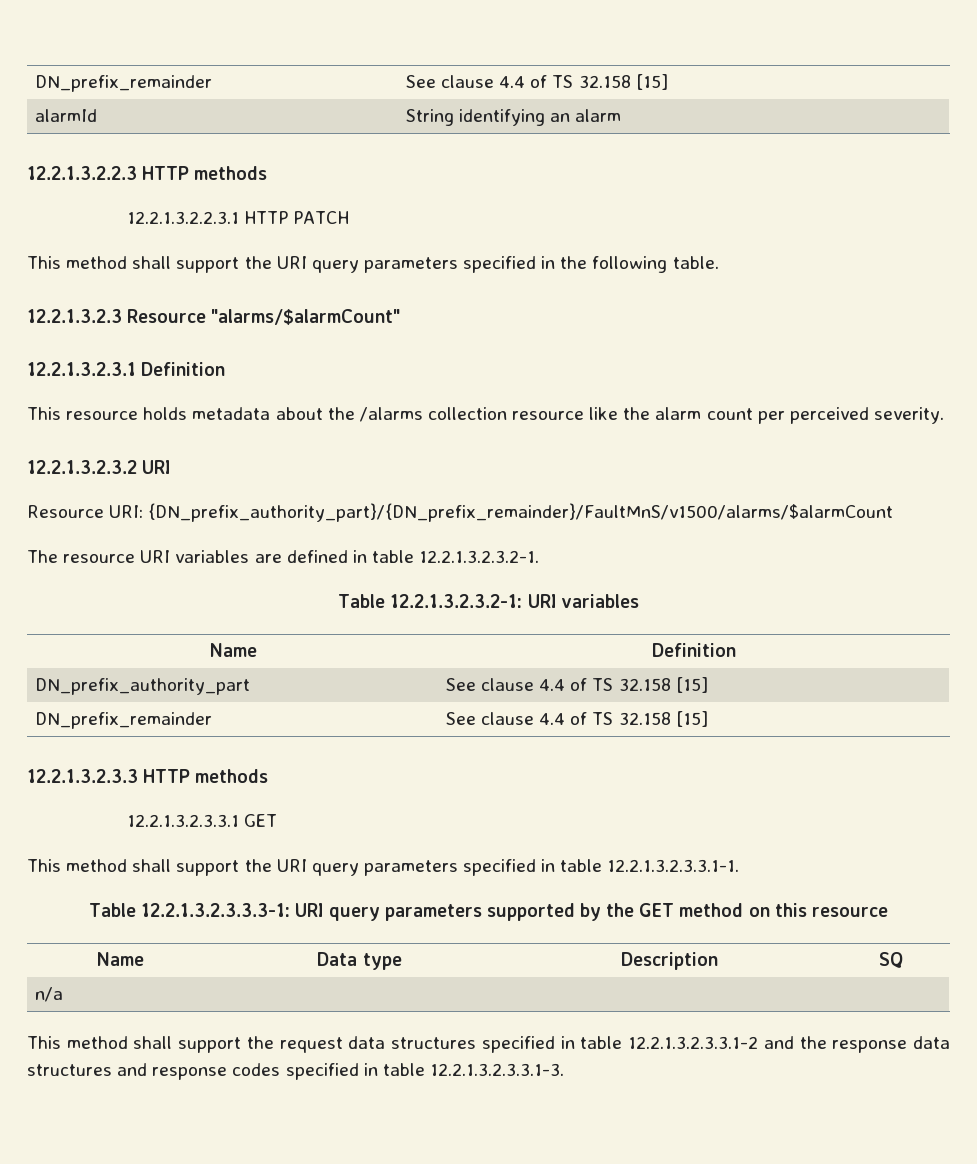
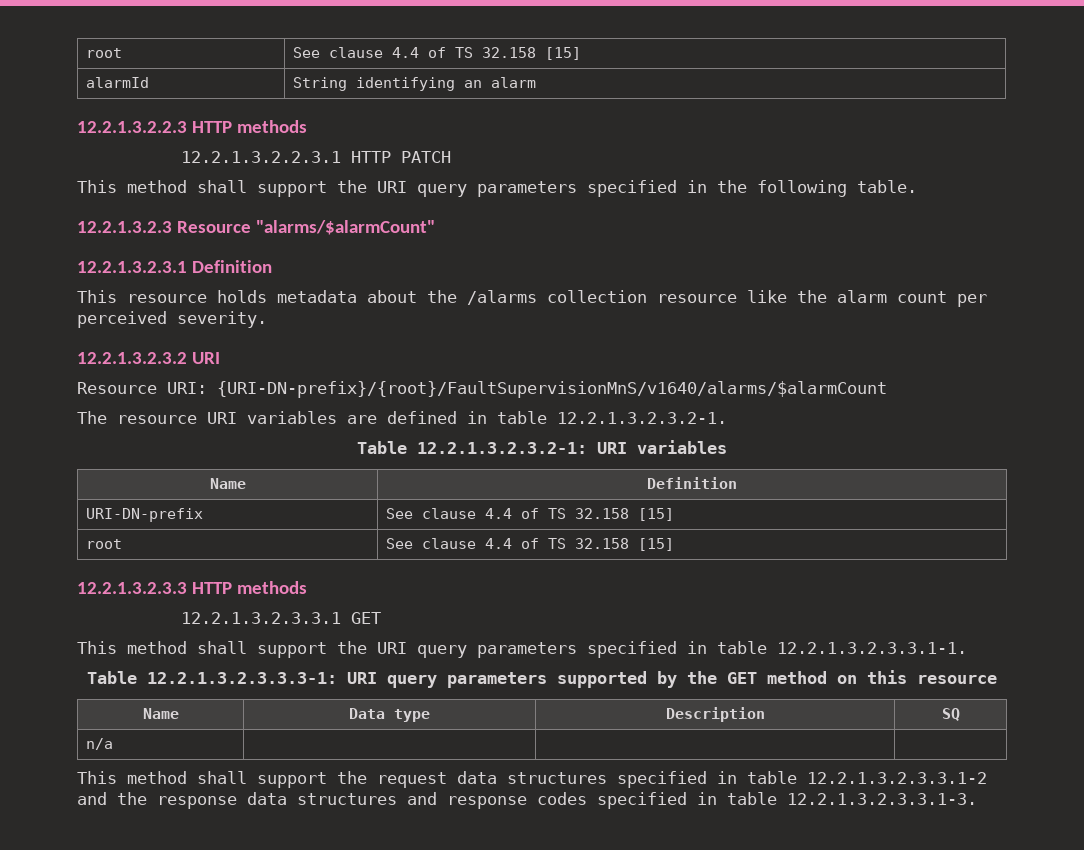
[34,75,212,92] DN_prefix_remainder -> [85,48,122,58] root
[148,503,894,522] {DN_prefix_authority_part}/{DN_prefix_remainder}/FaultMnS/v1500/alarms/$alarmCount -> [217,381,887,398] {URI-DN-prefix}/{root}/FaultSupervisionMnS/v1640/alarms/$alarmCount
[34,678,250,695] [445,677,708,693] [34,712,212,729] DN_prefix_authority_part | See clause 4.4 of TS 32.158 [15] // DN_prefix_remainder -> [85,508,203,522] [385,508,674,521] [85,539,122,549] URI-DN-prefix | See clause 4.4 of TS 32.158 [15] // root

